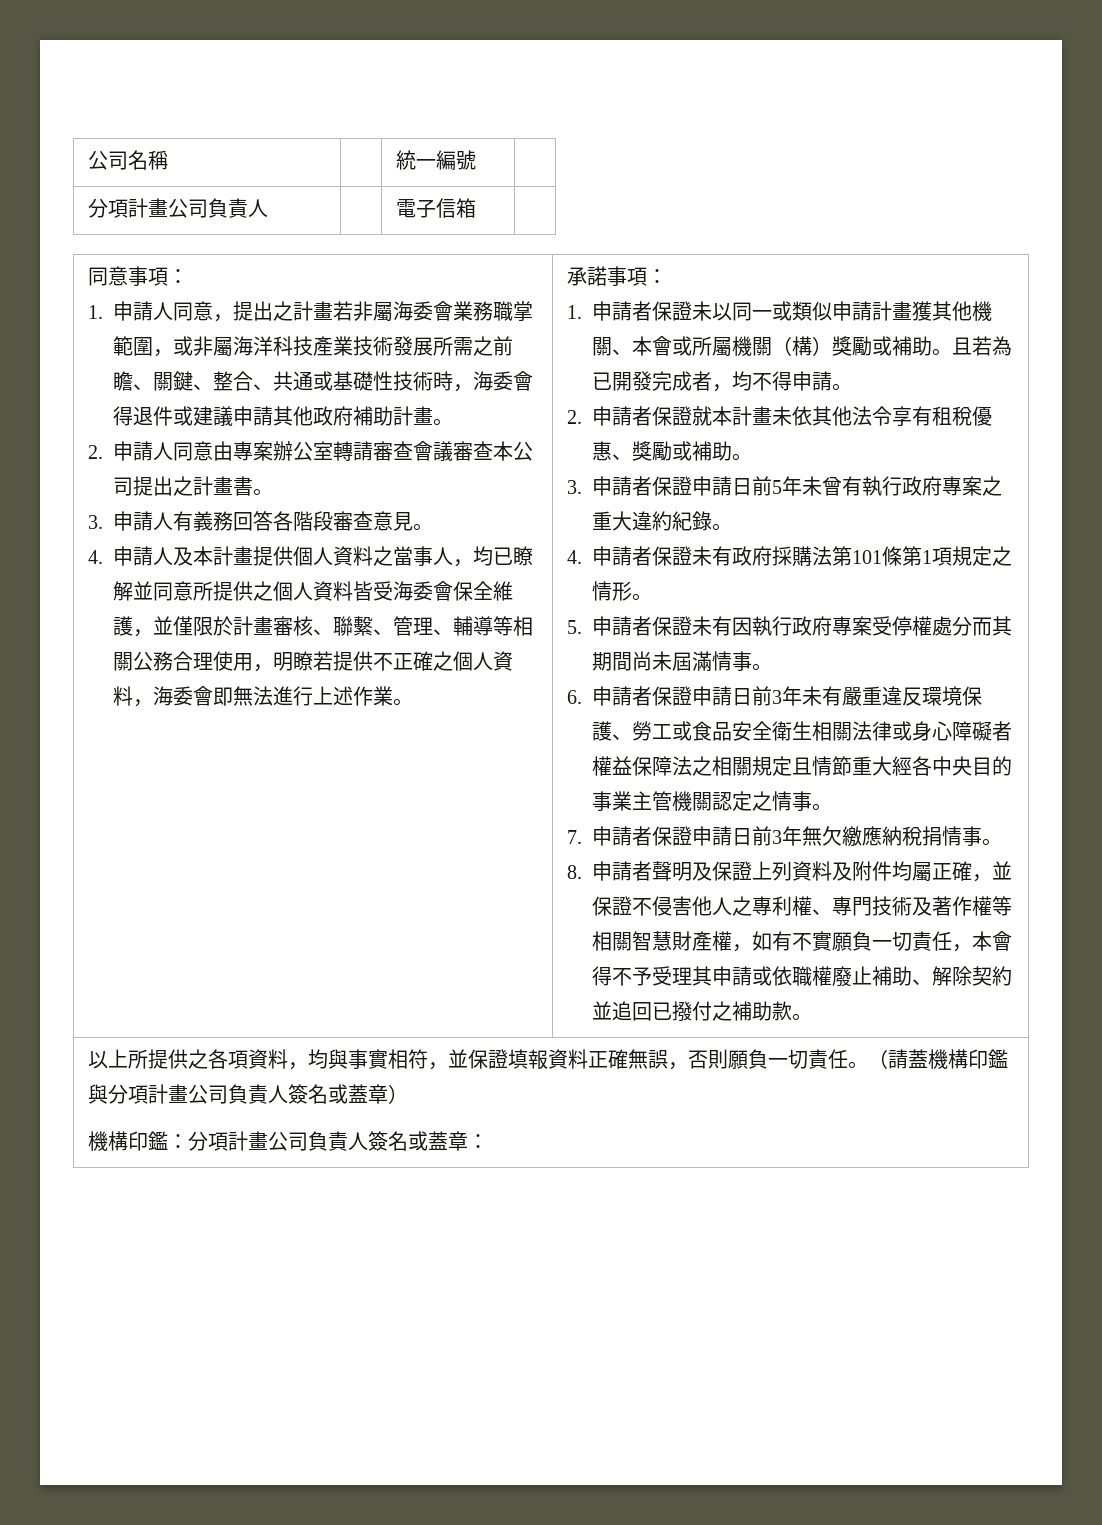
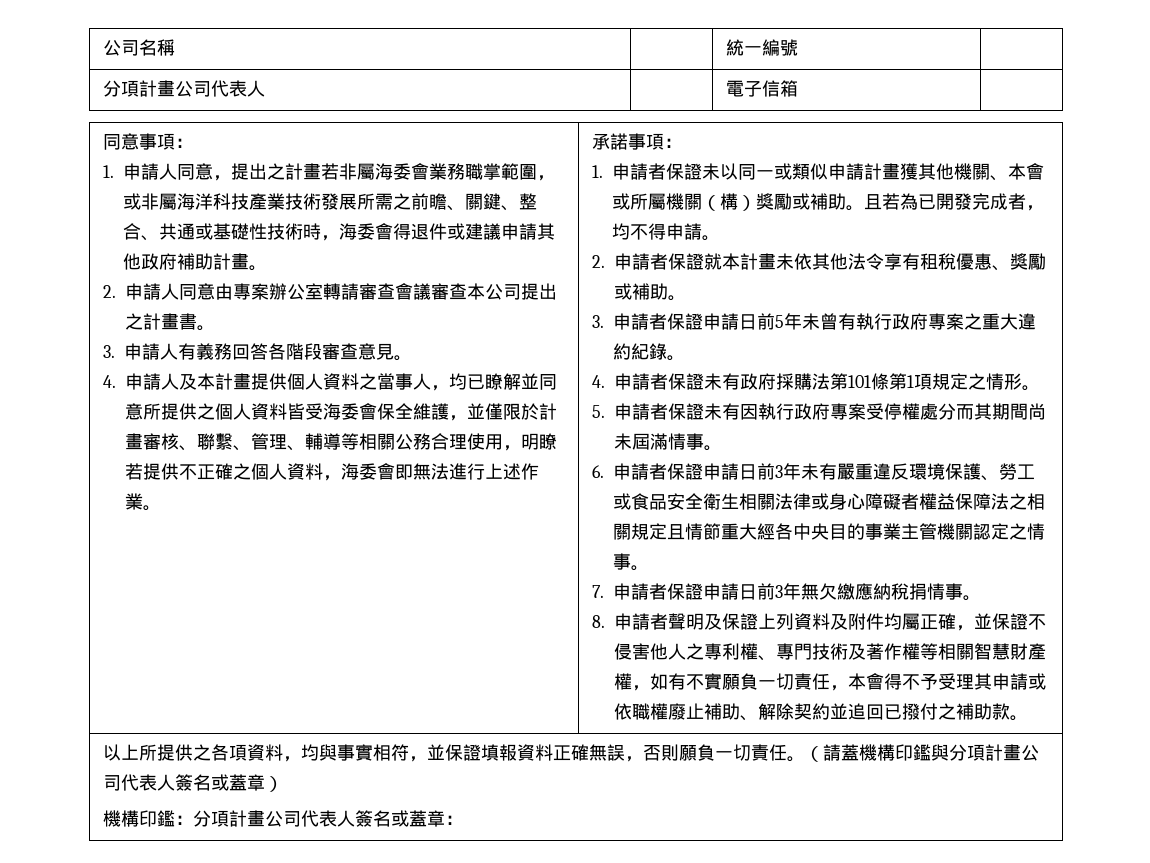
[208,198,249,218] 負責 -> [210,80,247,97] 代表
[228,1084,269,1104] 負責 -> [120,774,157,791] 代表
[308,1131,349,1151] 負責 -> [300,810,337,827] 代表

